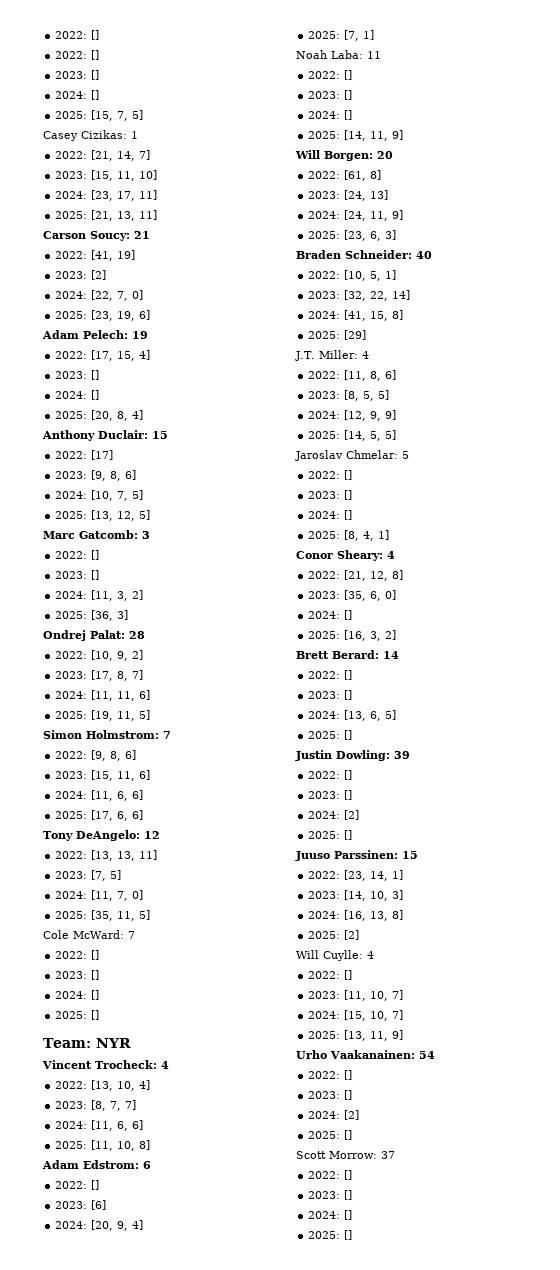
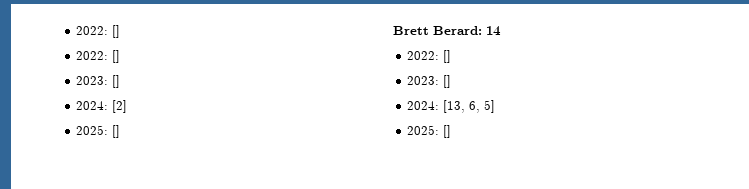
[91,90,100,100] [55,110,144,121] [43,130,138,141] [55,150,151,161] [55,170,158,181] [55,190,158,201] [55,210,158,221] [43,231,150,241] [55,250,136,261] [55,270,107,280] [55,290,144,301] [55,310,151,321] [42,330,148,339] [55,350,151,361] [55,370,100,380] [55,390,100,400] [55,410,144,421] [42,430,168,441] [55,450,114,460] [55,470,137,481] [55,490,144,501] [55,510,151,521] [43,530,150,539] [55,550,100,560] [55,570,100,580] [55,590,144,601] [55,610,129,621] [43,630,145,641] [55,650,144,661] [55,670,144,681] [55,690,151,701] [55,710,151,721] [43,730,171,739] [55,750,137,761] [55,770,151,781] [55,790,144,801] [55,810,144,821] [43,830,160,841] [55,850,158,861] [55,870,122,881] [55,890,144,901] [55,910,151,921] [43,930,135,939] [55,950,100,960] [55,970,100,980] [55,990,100,1000] [55,1010,100,1020] [43,1038,131,1048] [42,1060,169,1069] [55,1080,151,1091] [55,1100,137,1111] [55,1120,144,1131] [55,1140,151,1151] [42,1160,151,1169] [55,1180,100,1190] [55,1200,107,1210] [55,1220,144,1231] [308,30,375,41] [296,50,381,59] [308,70,353,80] [308,90,353,100] [308,110,353,120] [308,130,404,141] [295,150,393,161] [308,170,382,181] [308,190,389,201] [308,210,404,221] [308,230,397,241] [296,250,432,259] [308,270,397,281] [308,290,411,301] [308,310,404,321] [308,330,367,340] [295,350,369,361] [308,370,397,381] [308,390,390,401] [308,410,397,421] [308,430,397,441] [295,450,409,461] [308,470,353,480] [308,490,353,500] [308,510,353,520] [308,530,390,541] [296,550,395,561] [308,570,404,581] [308,590,397,601] [308,610,353,620] [308,630,397,641] [] // 2025: [15, 7, 5] // Casey Cizikas: 1 // 2022: [21, 14, 7] // 2023: [15, 11, 10] // 2024: [23, 17, 11] // 2025: [21, 13, 11] // Carson Soucy: 21 // 2022: [41, 19] // 2023: [2] // 2024: [22, 7, 0] // 2025: [23, 19, 6] // Adam Pelech: 19 // 2022: [17, 15, 4] // 2023: [] // 2024: [] // 2025: [20, 8, 4] // Anthony Duclair: 15 // 2022: [17] // 2023: [9, 8, 6] // 2024: [10, 7, 5] // 2025: [13, 12, 5] // Marc Gatcomb: 3 // 2022: [] // 2023: [] // 2024: [11, 3, 2] // 2025: [36, 3] // Ondrej Palat: 28 // 2022: [10, 9, 2] // 2023: [17, 8, 7] // 2024: [11, 11, 6] // 2025: [19, 11, 5] // Simon Holmstrom: 7 // 2022: [9, 8, 6] // 2023: [15, 11, 6] // 2024: [11, 6, 6] // 2025: [17, 6, 6] // Tony DeAngelo: 12 // 2022: [13, 13, 11] // 2023: [7, 5] // 2024: [11, 7, 0] // 2025: [35, 11, 5] // Cole McWard: 7 // 2022: [] // 2023: [] // 2024: [] // 2025: [] // Team: NYR // Vincent Trocheck: 4 // 2022: [13, 10, 4] // 2023: [8, 7, 7] // 2024: [11, 6, 6] // 2025: [11, 10, 8] // Adam Edstrom: 6 // 2022: [] // 2023: [6] // 2024: [20, 9, 4] // 2025: [7, 1] // Noah Laba: 11 // 2022: [] // 2023: [] // 2024: [] // 2025: [14, 11, 9] // Will Borgen: 20 // 2022: [61, 8] // 2023: [24, 13] // 2024: [24, 11, 9] // 2025: [23, 6, 3] // Braden Schneider: 40 // 2022: [10, 5, 1] // 2023: [32, 22, 14] // 2024: [41, 15, 8] // 2025: [29] // J.T. Miller: 4 // 2022: [11, 8, 6] // 2023: [8, 5, 5] // 2024: [12, 9, 9] // 2025: [14, 5, 5] // Jaroslav Chmelar: 5 // 2022: [] // 2023: [] // 2024: [] // 2025: [8, 4, 1] // Conor Sheary: 4 // 2022: [21, 12, 8] // 2023: [35, 6, 0] // 2024: [] // 2025: [16, 3, 2] -> [112,100,128,113] [76,125,121,138] [2] // 2025: []
[295,750,410,761] [308,770,353,780] [308,790,353,800] [308,810,360,820] [308,830,353,840] [295,850,418,861] [308,870,404,881] [308,890,404,901] [308,910,404,921] [308,930,360,940] [296,950,374,961] [308,970,353,980] [308,990,404,1001] [308,1010,404,1021] [308,1030,404,1041] [296,1050,435,1059] [308,1070,353,1080] [308,1090,353,1100] [308,1110,360,1120] [308,1130,353,1140] [296,1151,395,1159] [308,1170,353,1180] [308,1190,353,1200] [308,1210,353,1220] [308,1230,353,1240] // Justin Dowling: 39 // 2022: [] // 2023: [] // 2024: [2] // 2025: [] // Juuso Parssinen: 15 // 2022: [23, 14, 1] // 2023: [14, 10, 3] // 2024: [16, 13, 8] // 2025: [2] // Will Cuylle: 4 // 2022: [] // 2023: [11, 10, 7] // 2024: [15, 10, 7] // 2025: [13, 11, 9] // Urho Vaakanainen: 54 // 2022: [] // 2023: [] // 2024: [2] // 2025: [] // Scott Morrow: 37 // 2022: [] // 2023: [] // 2024: [] // 2025: [] -> (452, 131) none

